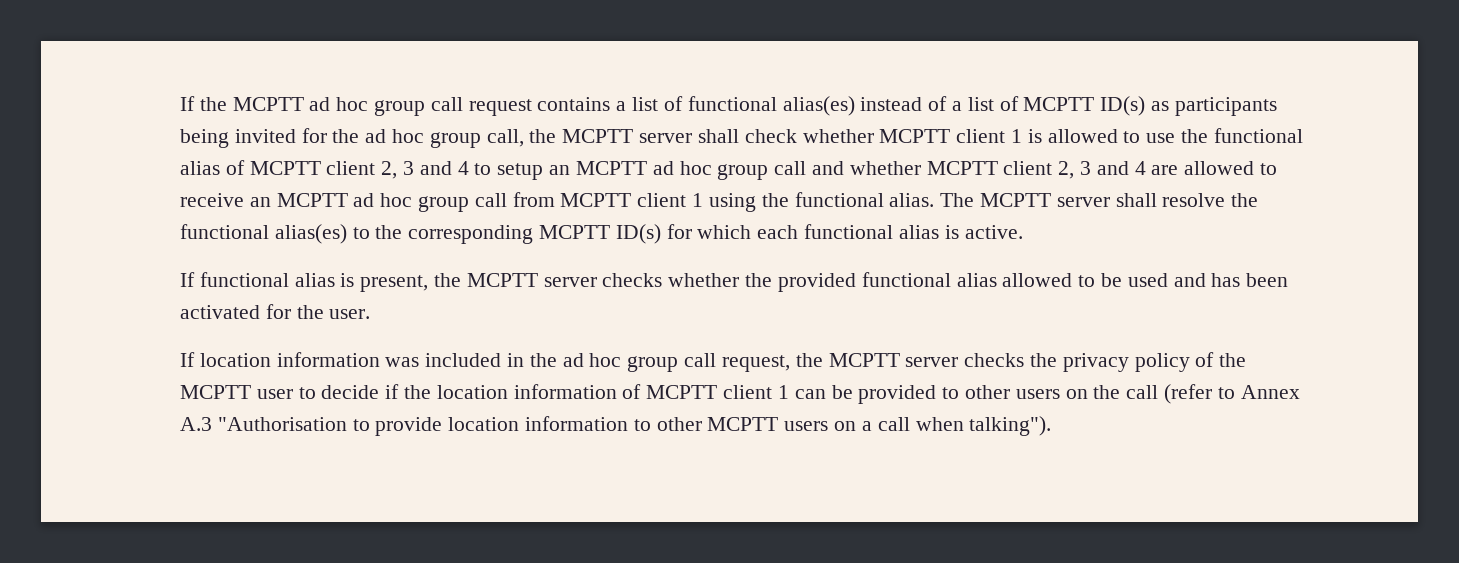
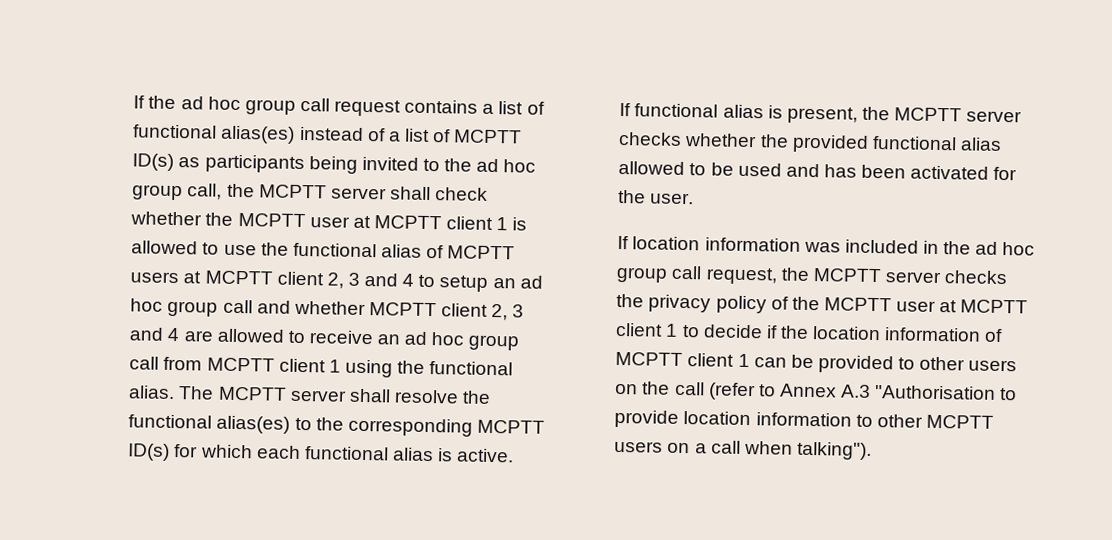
[232,97,304,111] MCPTT -> (177, 102) none
[301,128,327,143] for -> [422,158,440,172] to
(874, 136) none -> [205,212,371,229] the MCPTT user at
(321, 168) none -> [130,270,273,285] users at MCPTT
[575,161,647,175] MCPTT -> (516, 283) none
[276,193,348,207] MCPTT -> (401, 339) none
(293, 394) none -> [939,299,1029,314] [615,322,679,337] at MCPTT client 1

